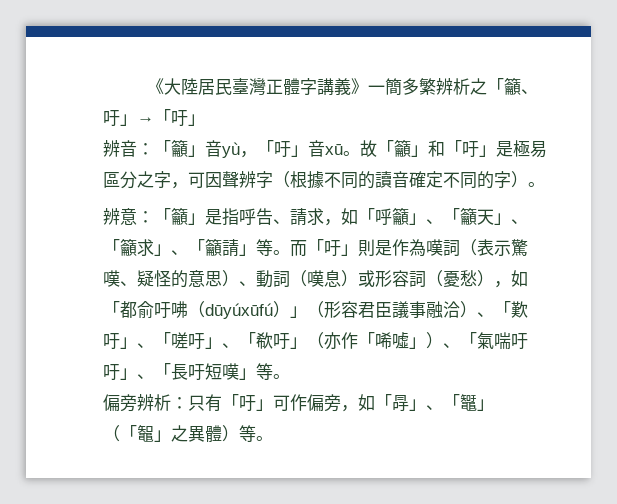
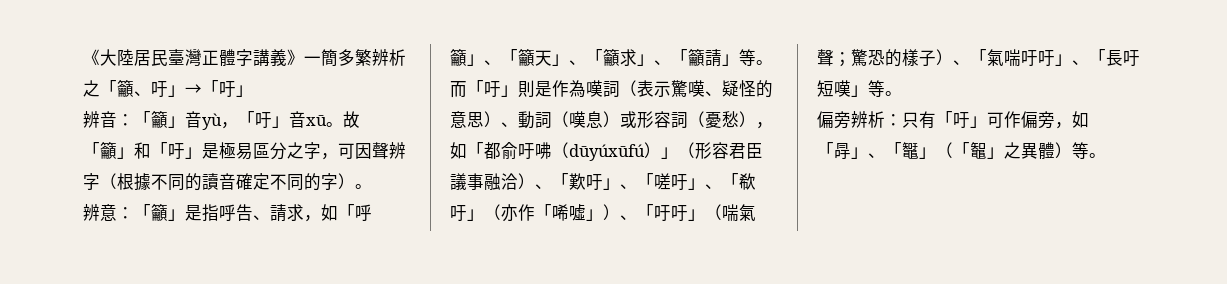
(477, 339) none -> [654,204,756,221] [817,49,987,67] 吁吁」（喘氣聲；驚恐的樣子）、「

